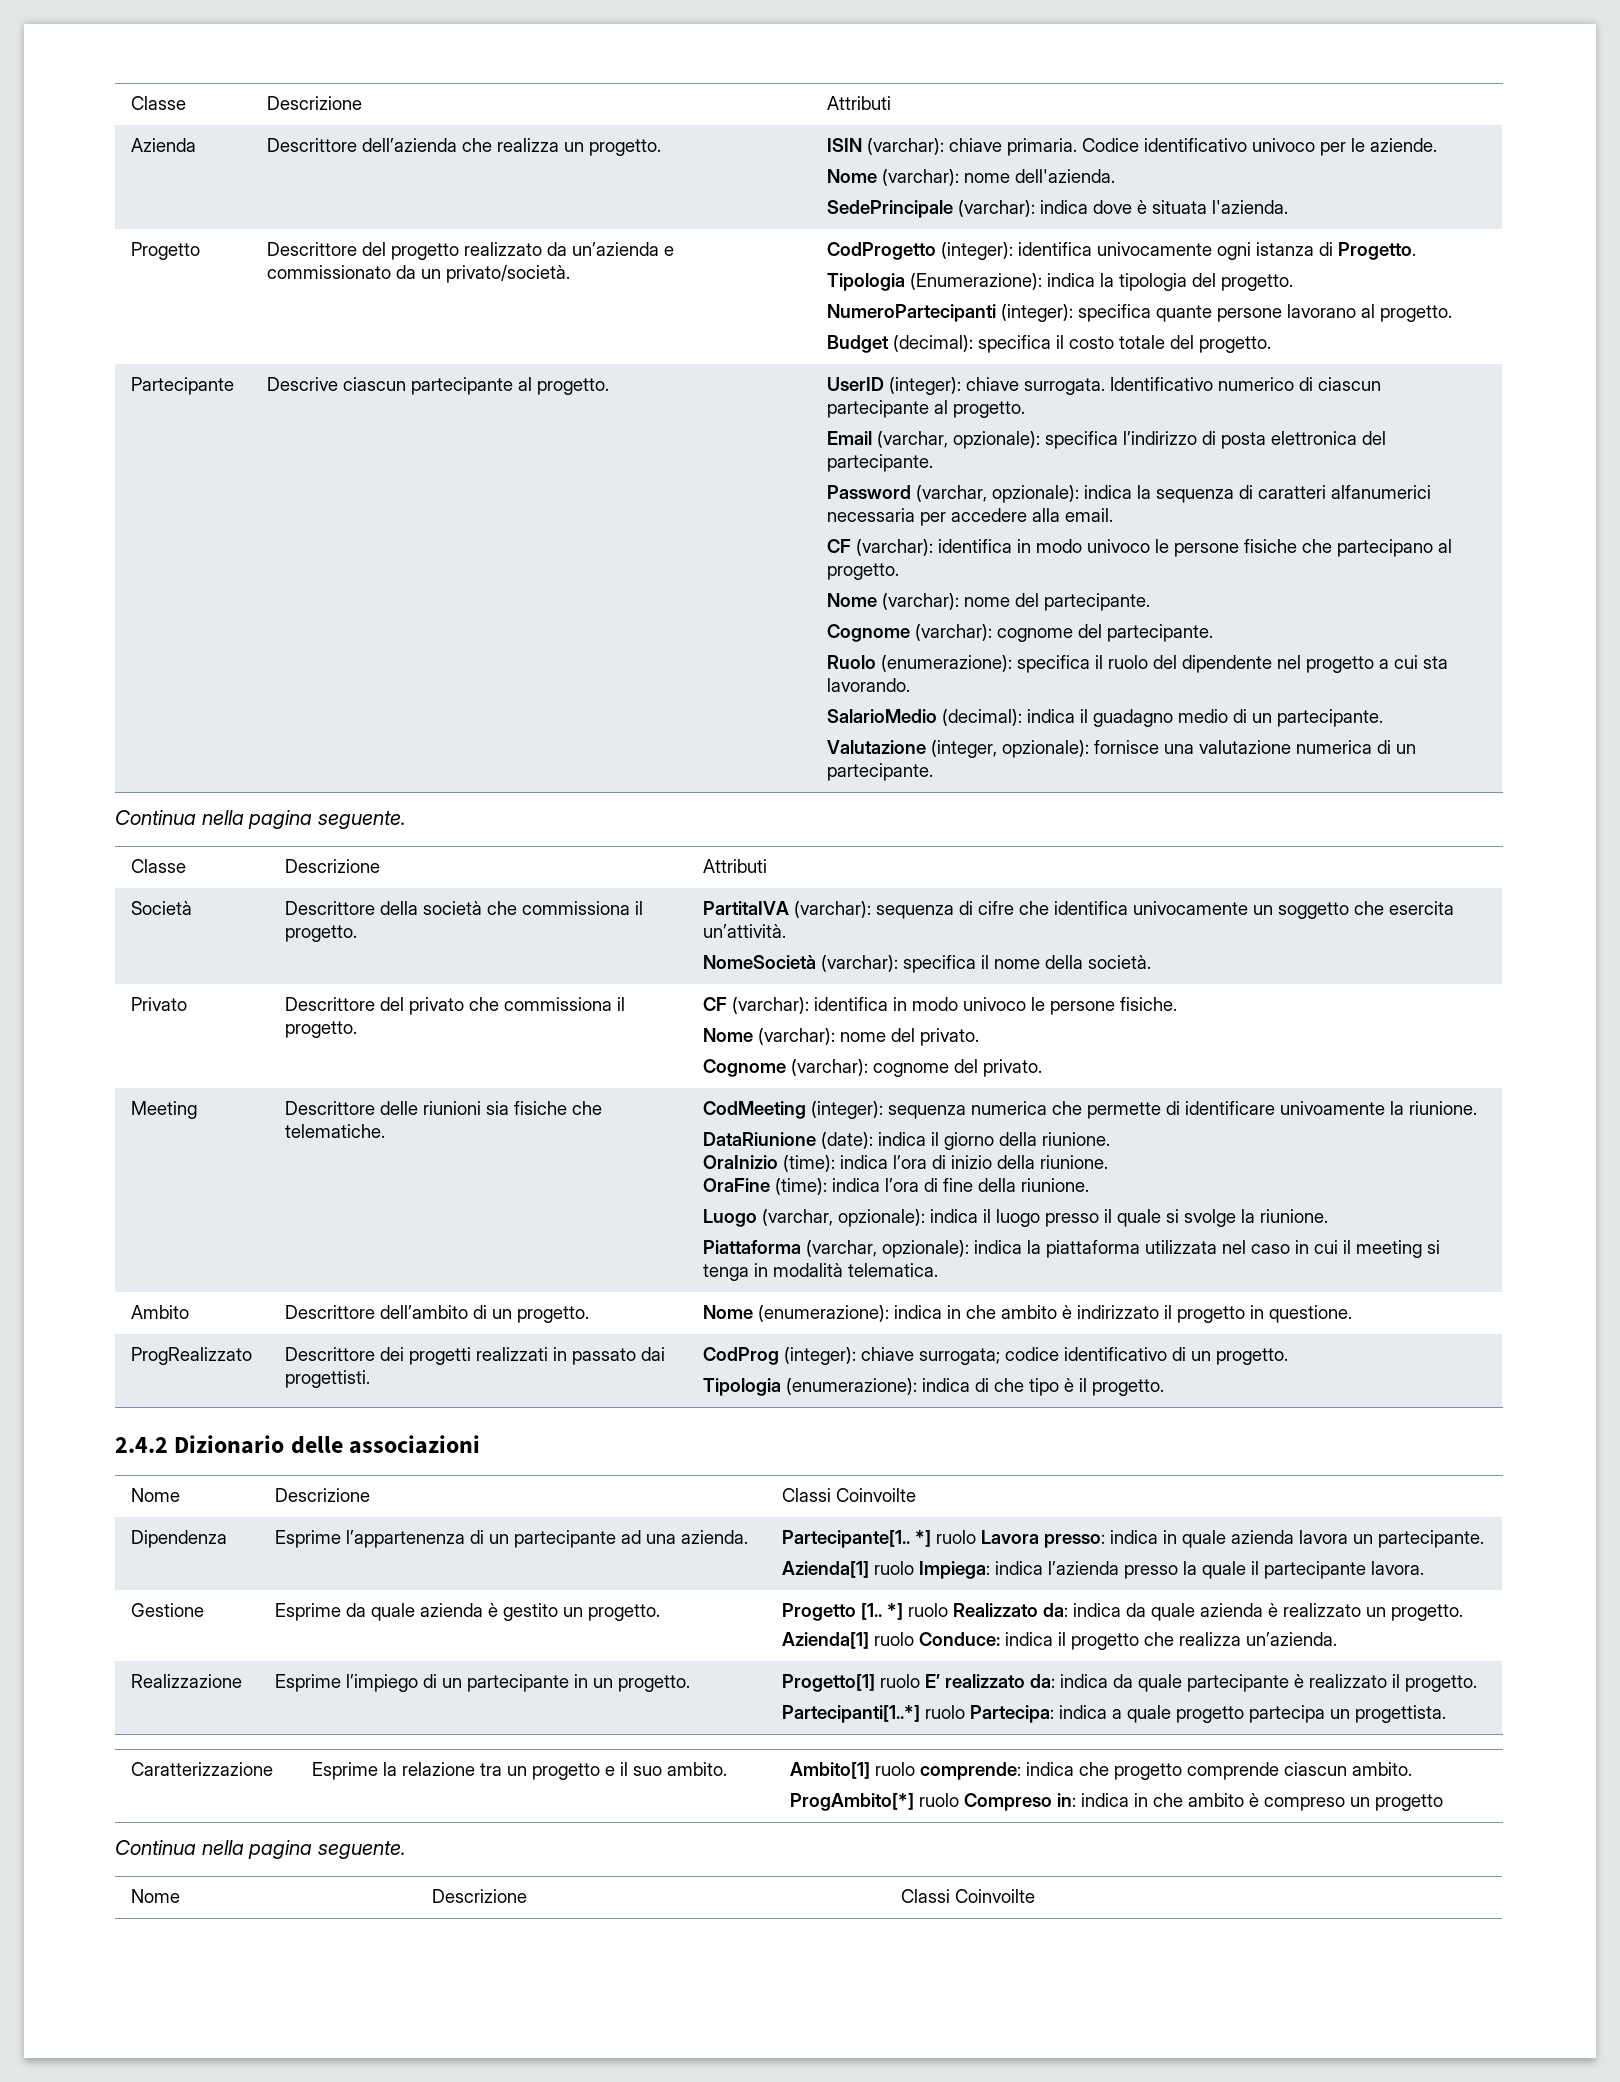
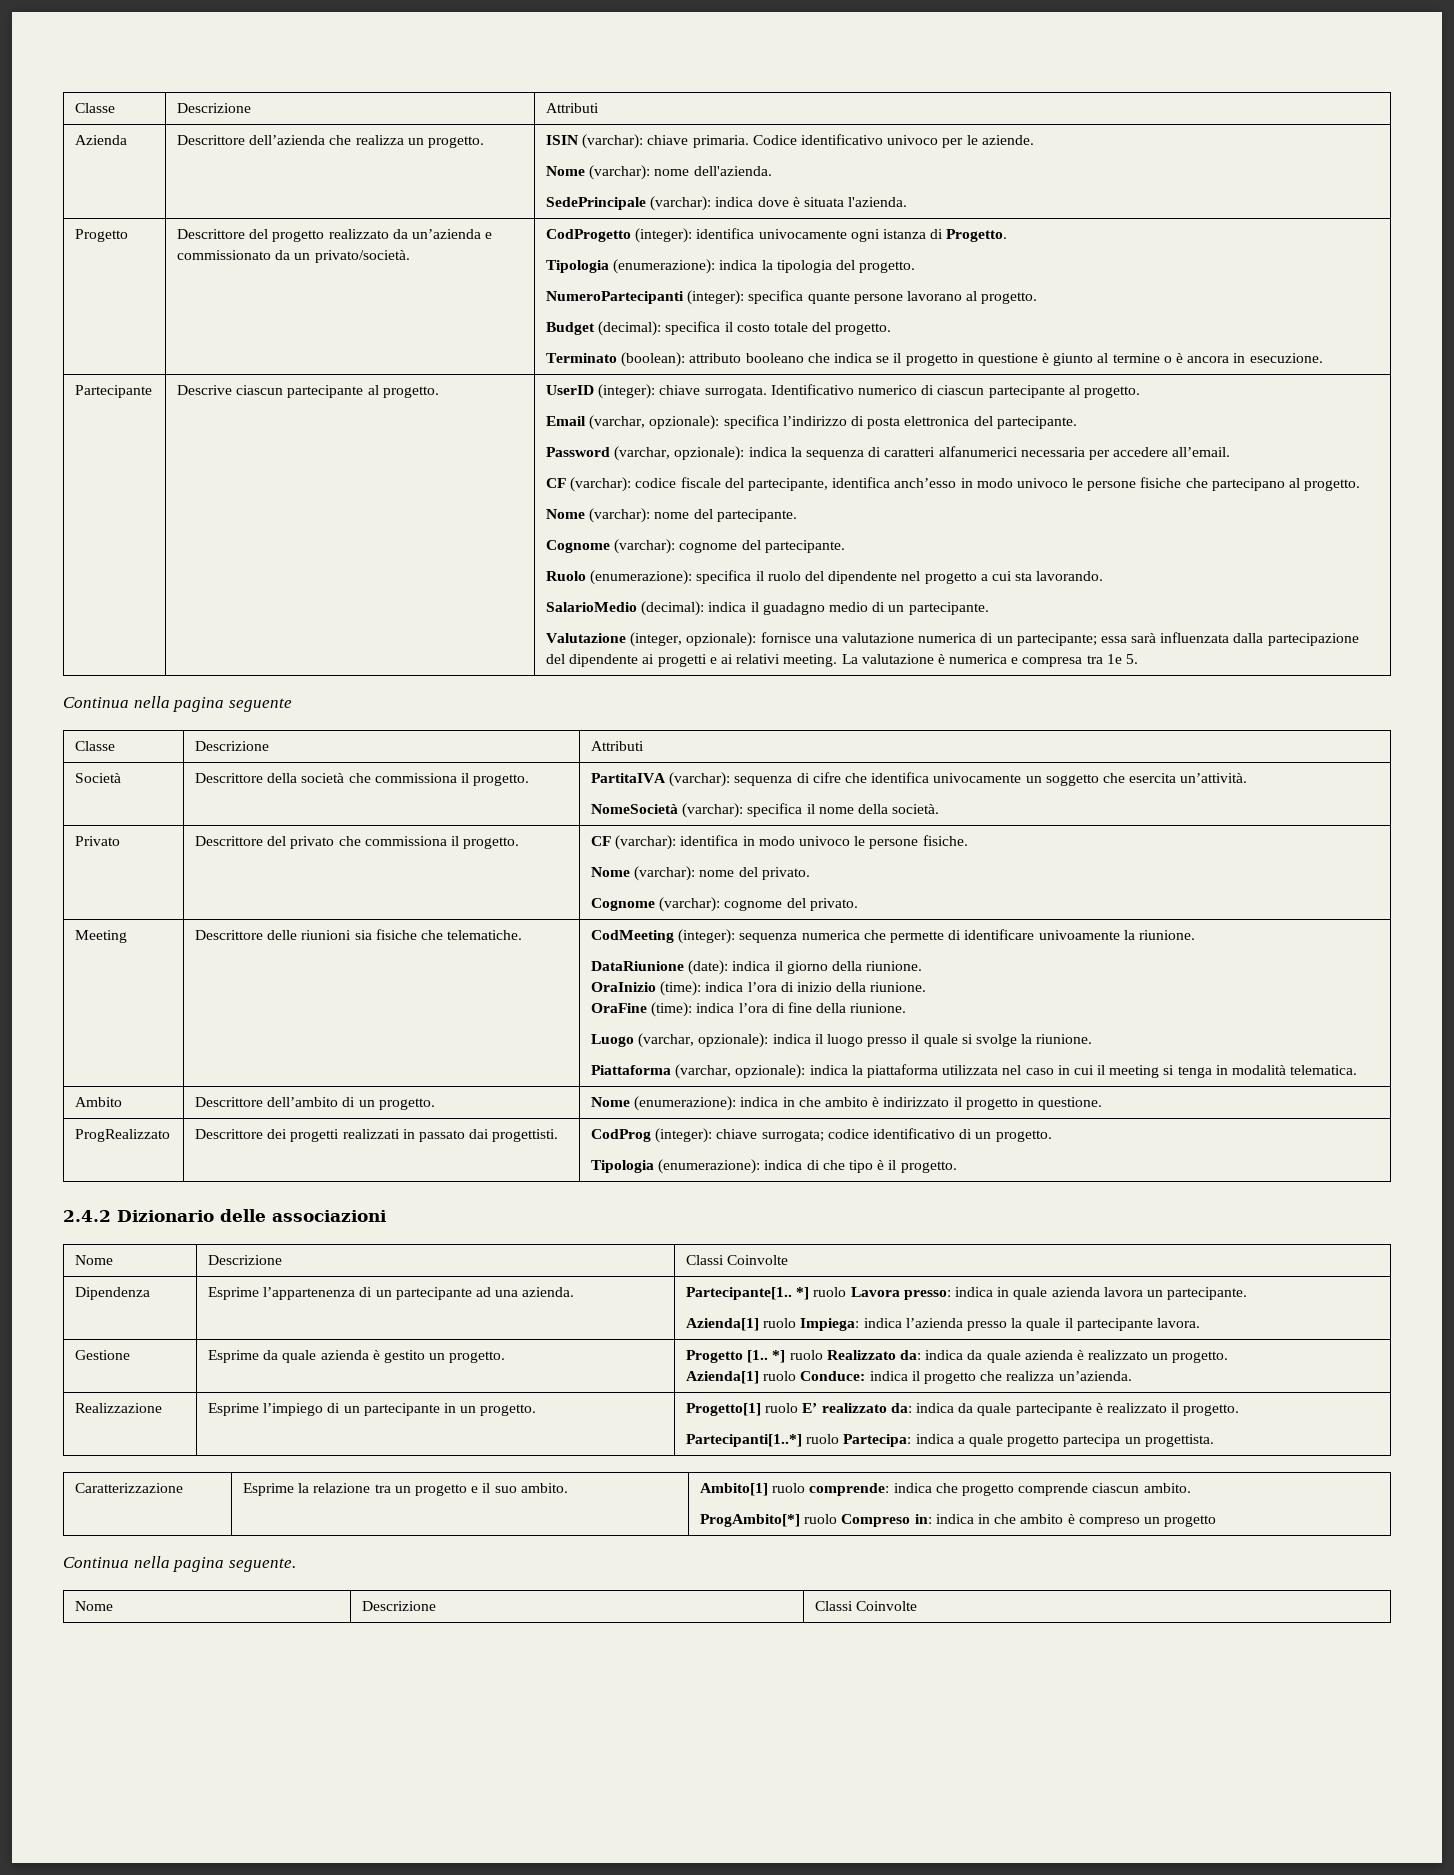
[910,273,1043,290] (Enumerazione): -> [613,259,716,274] (enumerazione):
(1272, 344) none -> [546,352,1323,367] // Terminato (boolean): attributo booleano che indica se il progetto in questione è giunto al termine o è ancora in esecuzione.
[1032,508,1114,522] [827,539,1013,556] alla email. // CF (varchar): identifica -> [1172,447,1231,457] [546,477,957,492] all’email. // CF (varchar): codice fiscale del partecipante, identifica anch’esso
[827,763,934,781] [115,810,406,829] partecipante. // Continua nella pagina seguente. -> [1016,632,1359,646] [546,654,1138,667] [63,696,292,712] partecipante; essa sarà influenzata dalla partecipazione del dipendente ai progetti e ai relativi meeting. La valutazione è numerica e compresa tra 1e 5. // Continua nella pagina seguente
[836,1488,917,1502] Coinvoilte -> [727,1255,789,1265] Coinvolte
[955,1889,1036,1903] Coinvoilte -> [856,1601,918,1611] Coinvolte

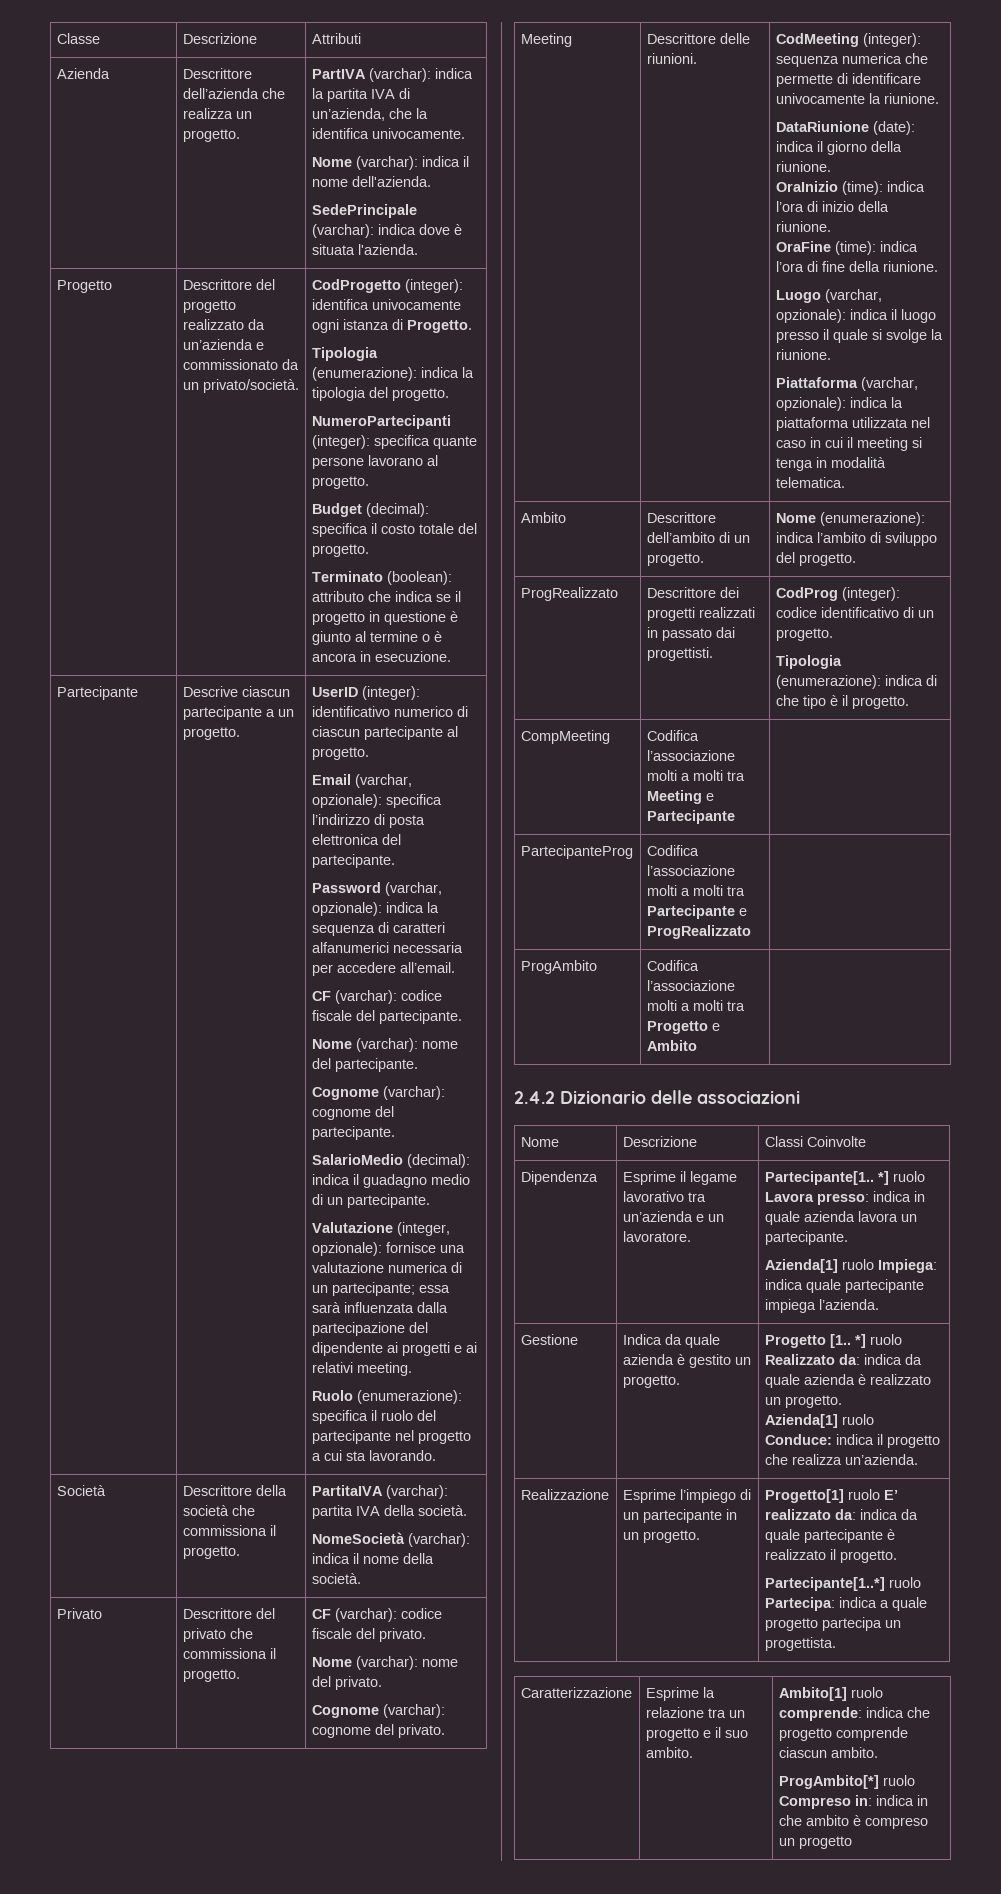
[546,134,1034,149] [546,165,651,180] ISIN (varchar): chiave primaria. Codice identificativo univoco per le aziende. // Nome (varchar): -> [311,68,473,82] [311,88,410,102] [311,108,428,121] [311,128,465,139] [311,156,469,170] PartIVA (varchar): indica la partita IVA di un’azienda, che la identifica univocamente. // Nome (varchar): indica il
[745,353,804,363] booleano -> (364, 596) none
[367,385,379,395] al -> [265,709,294,717] a un
[659,384,854,398] chiave surrogata. Identificativo -> [311,706,390,717] identificativo
[747,477,1361,491] partecipante, identifica anch’esso in modo univoco le persone fisiche che partecipano al progetto. -> [378,1010,462,1024] partecipante.
[546,570,1104,585] // Ruolo (enumerazione): specifica il ruolo del dipendente nel progetto a cui sta lavorando. -> (395, 1133) none
[841,654,1138,667] [63,696,292,712] [75,741,116,751] [195,741,270,751] [591,741,645,751] La valutazione è numerica e compresa tra 1e 5. // Continua nella pagina seguente // Classe | Descrizione | Attributi -> [311,1390,462,1404] [311,1410,436,1424] [311,1430,471,1444] [311,1450,436,1461] // Ruolo (enumerazione): specifica il ruolo del partecipante nel progetto a cui sta lavorando.
[734,772,1248,786] sequenza di cifre che identifica univocamente un soggetto che esercita un’attività. -> [311,1505,467,1519] partita IVA della società.
[747,803,803,817] specifica -> [311,1553,350,1564] indica
[680,835,968,849] identifica in modo univoco le persone fisiche. -> [400,1608,442,1619] [311,1628,426,1642] codice fiscale del privato.
[301,929,523,940] riunioni sia fisiche che telematiche. -> [646,53,697,64] riunioni.
[1038,930,1120,940] univoamente -> [775,93,865,104] univocamente
[782,1097,1103,1110] in che ambito è indirizzato il progetto in questione. -> [816,532,937,546] [775,552,856,566] l’ambito di sviluppo del progetto.
[716,1129,824,1142] chiave surrogata; -> (900, 594) none
(957, 1167) none -> [520,730,610,744] [646,730,699,741] [646,750,735,761] [646,770,745,781] [646,790,714,804] [646,810,735,824] [520,845,633,859] [646,845,699,856] [646,865,735,876] [646,885,745,896] [646,905,747,919] [646,925,751,939] [520,960,597,974] [646,960,699,971] [646,980,735,991] [646,1000,745,1011] [646,1021,720,1034] [646,1040,697,1051] // CompMeeting | Codifica l’associazione molti a molti tra Meeting e Partecipante | // PartecipanteProg | Codifica l’associazione molti a molti tra Partecipante e ProgRealizzato | // ProgAmbito | Codifica l’associazione molti a molti tra Progetto e Ambito |
[263,1287,575,1300] l’appartenenza di un partecipante ad una azienda. -> [679,1171,737,1185] [622,1191,706,1202] [622,1211,724,1222] [622,1231,691,1242] il legame lavorativo tra un’azienda e un lavoratore.
[905,1318,1200,1331] l’azienda presso la quale il partecipante lavora. -> [805,1279,924,1293] [764,1299,879,1313] quale partecipante impiega l’azienda.
[208,1350,260,1363] Esprime -> [622,1334,662,1345] Indica
[686,1434,803,1447] Partecipanti[1..*] -> [764,1577,885,1591] Partecipante[1..*]
[63,1556,296,1572] [75,1601,114,1611] [362,1601,437,1611] [815,1601,918,1611] // Continua nella pagina seguente. // Nome | Descrizione | Classi Coinvolte -> (852, 1842) none

